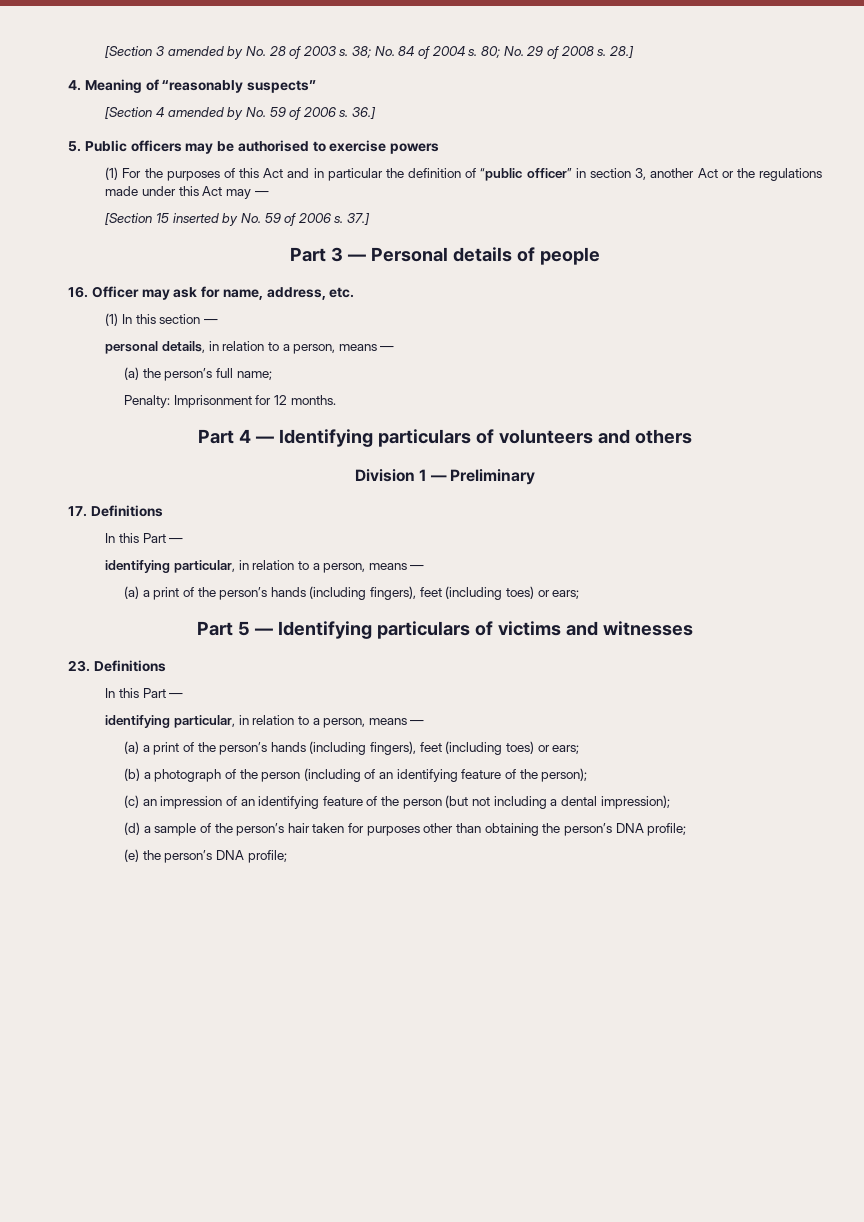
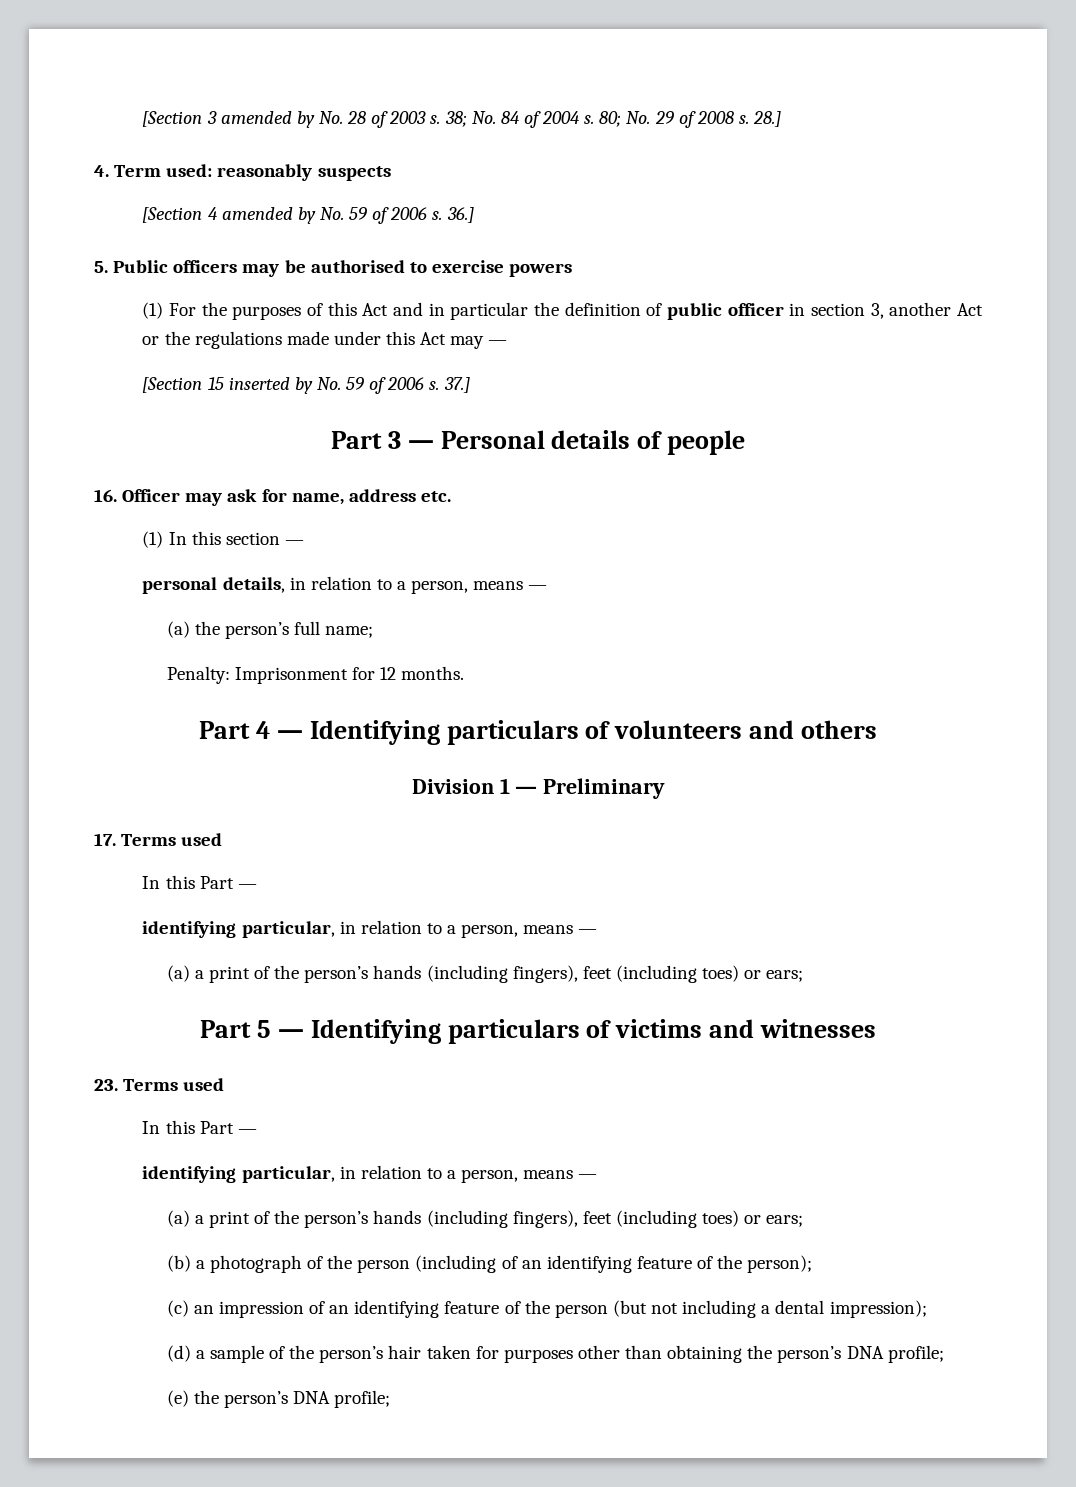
[84,79,317,93] Meaning of “reasonably suspects” -> [114,164,391,181] Term used: reasonably suspects
[480,168,572,181] “public officer” -> [667,303,784,320] public officer
[266,287,326,300] address, -> [348,489,416,502] address
[90,505,163,517] Definitions -> [121,833,223,846] Terms used
[93,660,166,672] Definitions -> [123,1078,225,1091] Terms used

